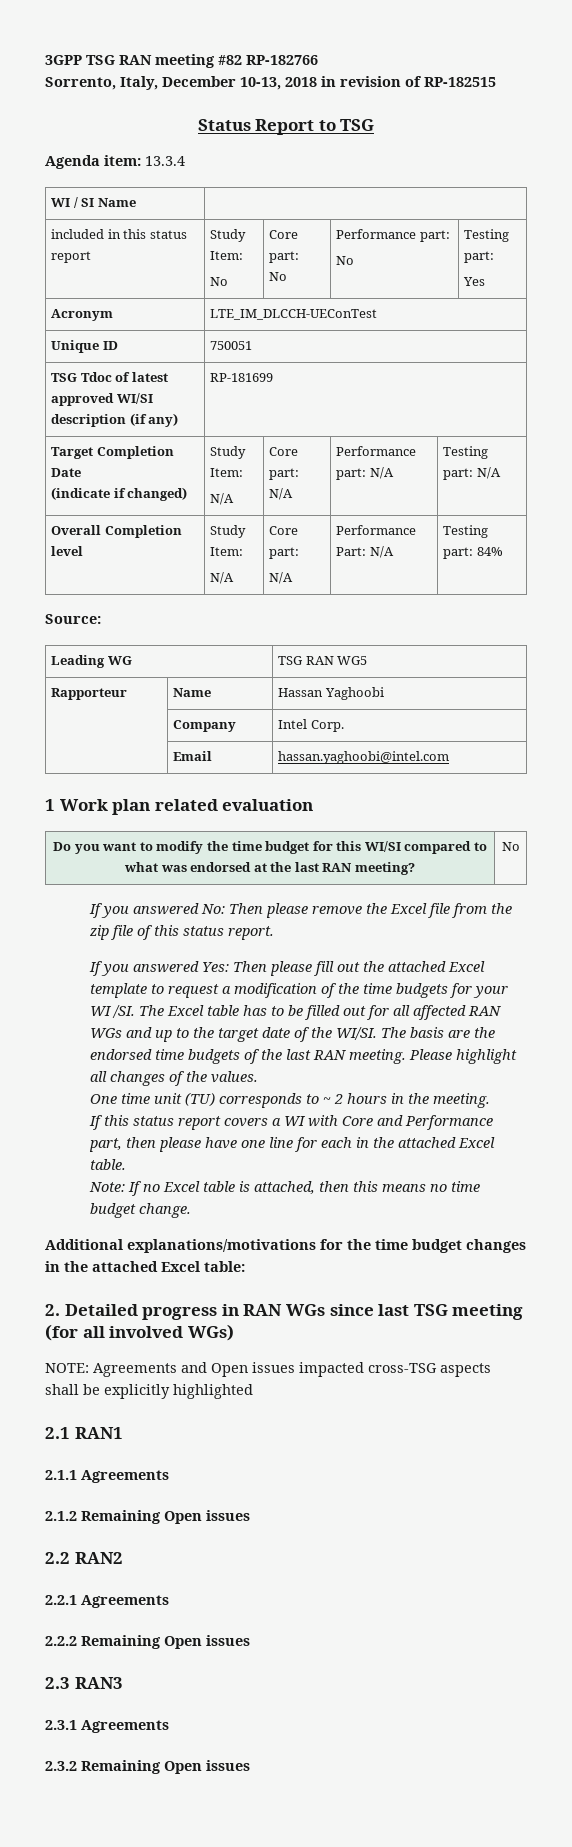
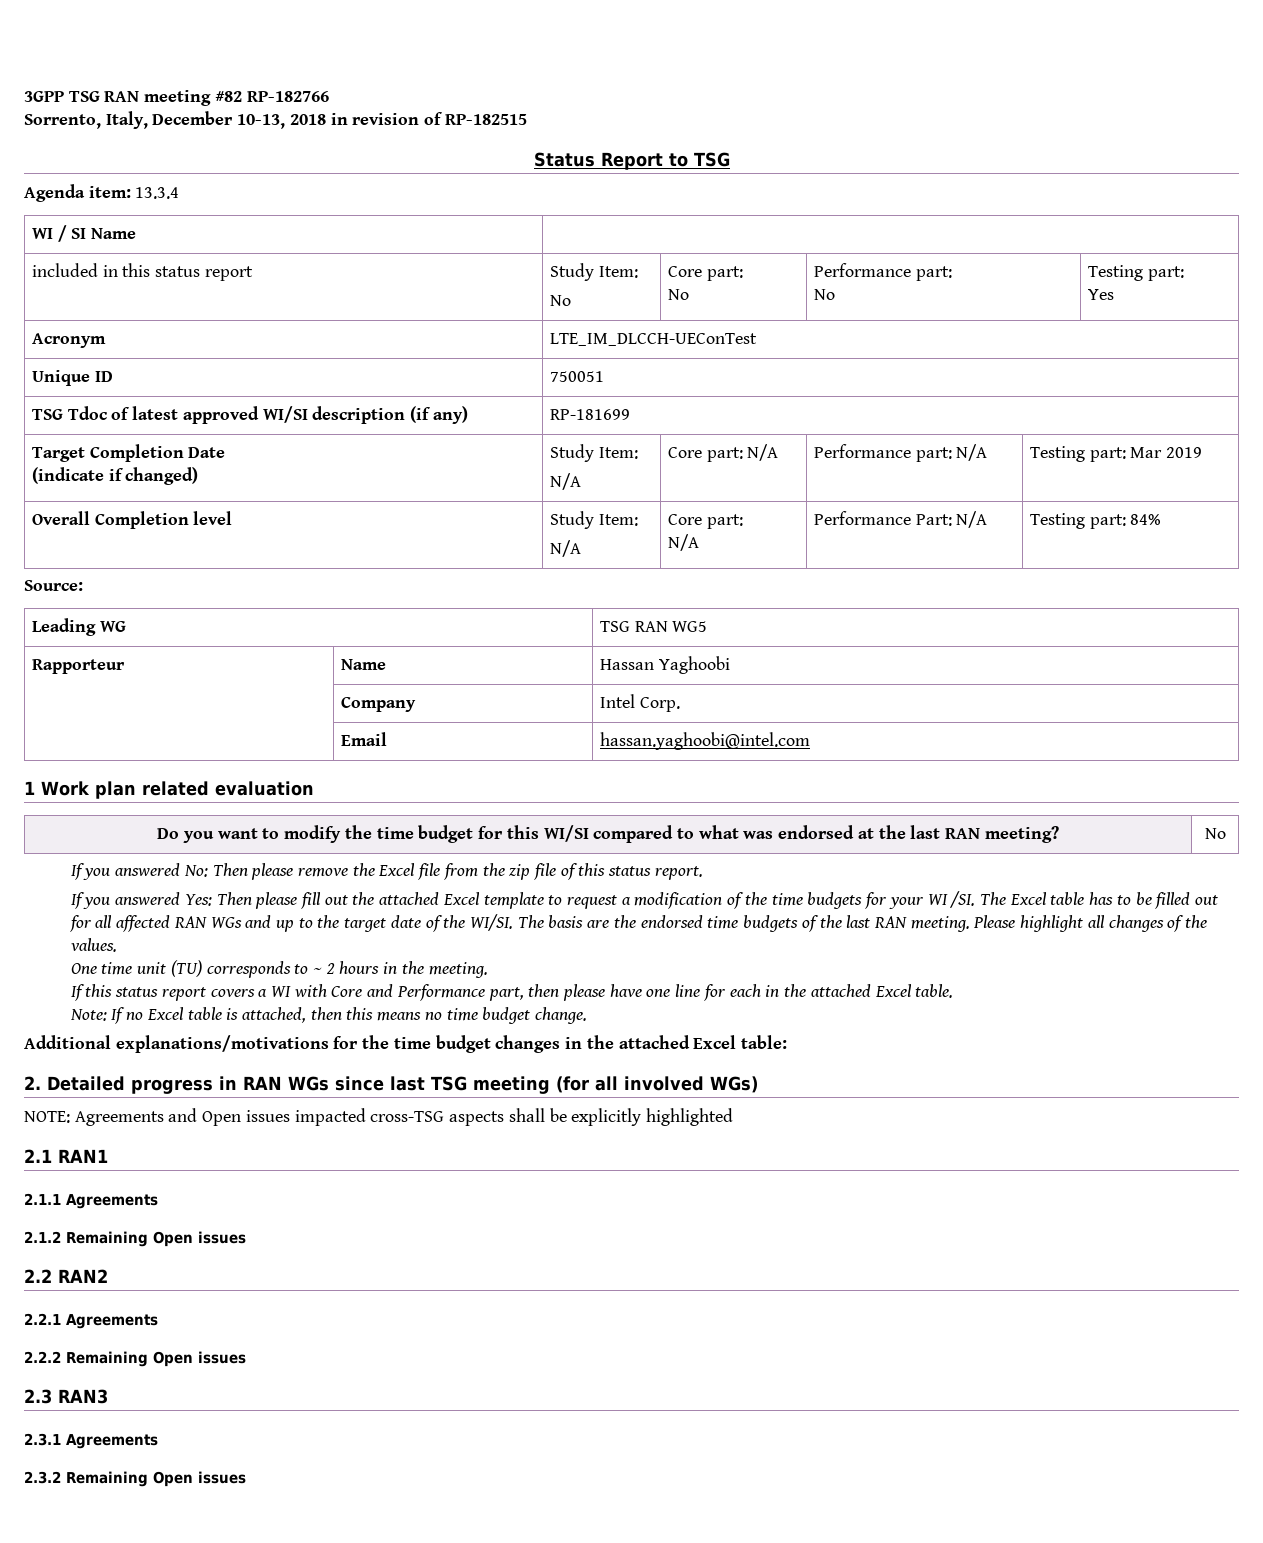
[476,467,501,479] N/A -> [1130,447,1203,458] Mar 2019

